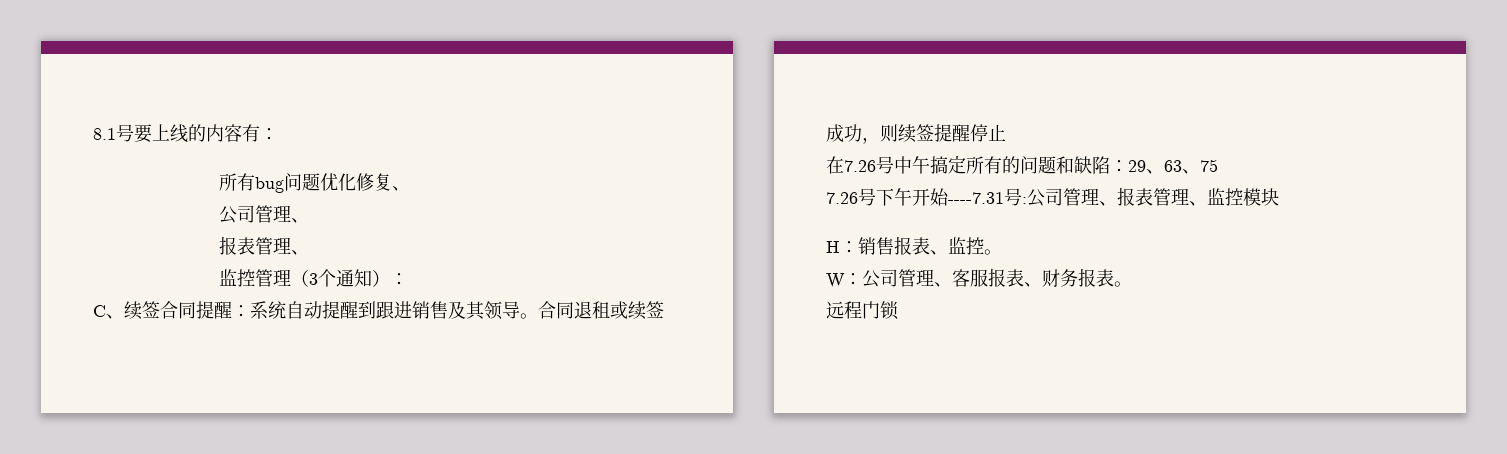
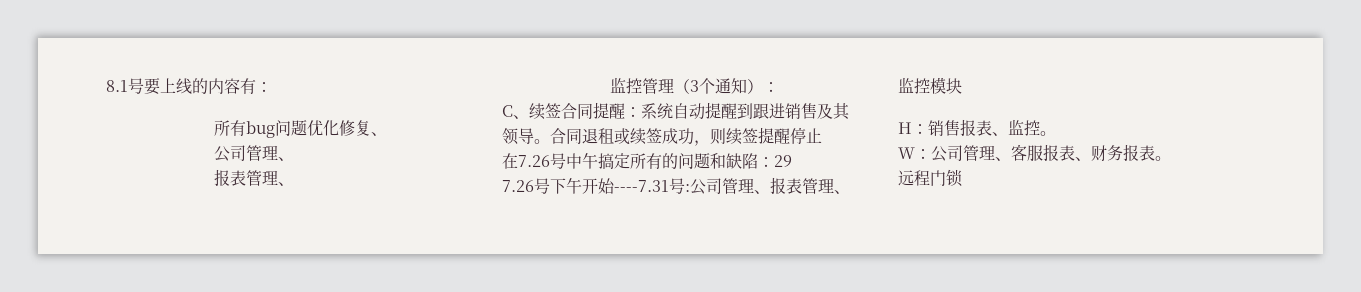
[1146,159,1218,174] 、63、75 -> (792, 161) none

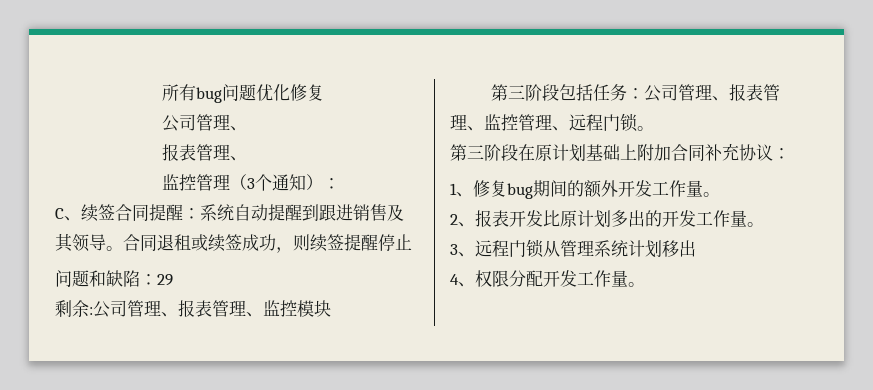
[106,78,272,95] 8.1号要上线的内容有： // -> (162, 92) none
[371,132,387,136] 、 -> (325, 92) none
[502,153,678,169] 在7.26号中午搞定所有的 -> (412, 242) none
[502,178,685,194] 7.26号下午开始----7.31号 -> [55,300,89,317] 剩余
[898,119,1056,136] [898,144,1171,162] [898,169,963,187] H：销售报表、监控。 // W：公司管理、客服报表、财务报表。 // 远程门锁 -> [490,84,780,102] [450,113,654,132] [450,143,790,162] [450,180,720,199] [450,210,764,228] [450,239,696,258] [450,270,645,287] 第三阶段包括任务：公司管理、报表管理、监控管理、远程门锁。 // 第三阶段在原计划基础上附加合同补充协议： // 1、修复bug期间的额外开发工作量。 // 2、报表开发比原计划多出的开发工作量。 // 3、远程门锁从管理系统计划移出 // 4、权限分配开发工作量。

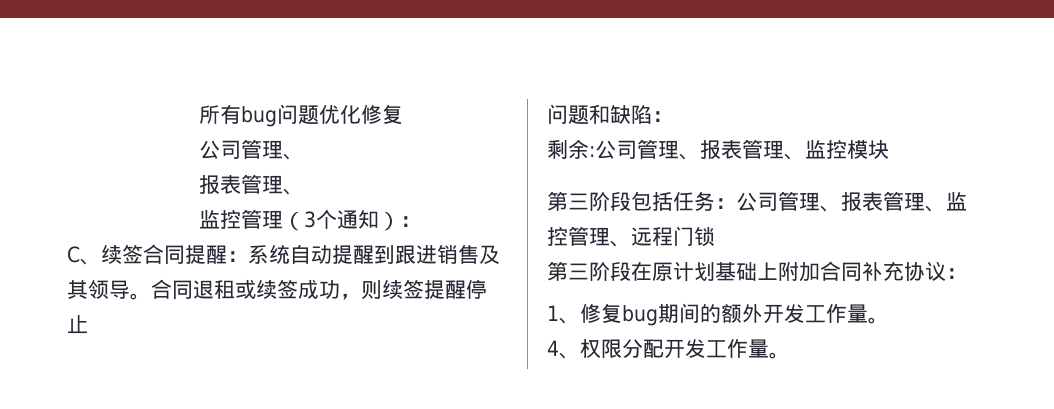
[157,274,173,286] 29 -> (673, 116) none
[637,126,654,131] 。 -> (715, 237) none
[450,210,764,228] [450,239,696,258] // 2、报表开发比原计划多出的开发工作量。 // 3、远程门锁从管理系统计划移出 -> (889, 320) none

